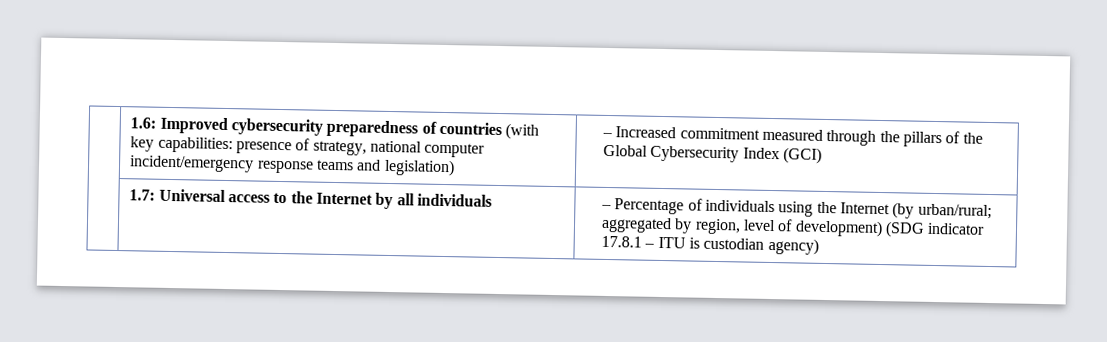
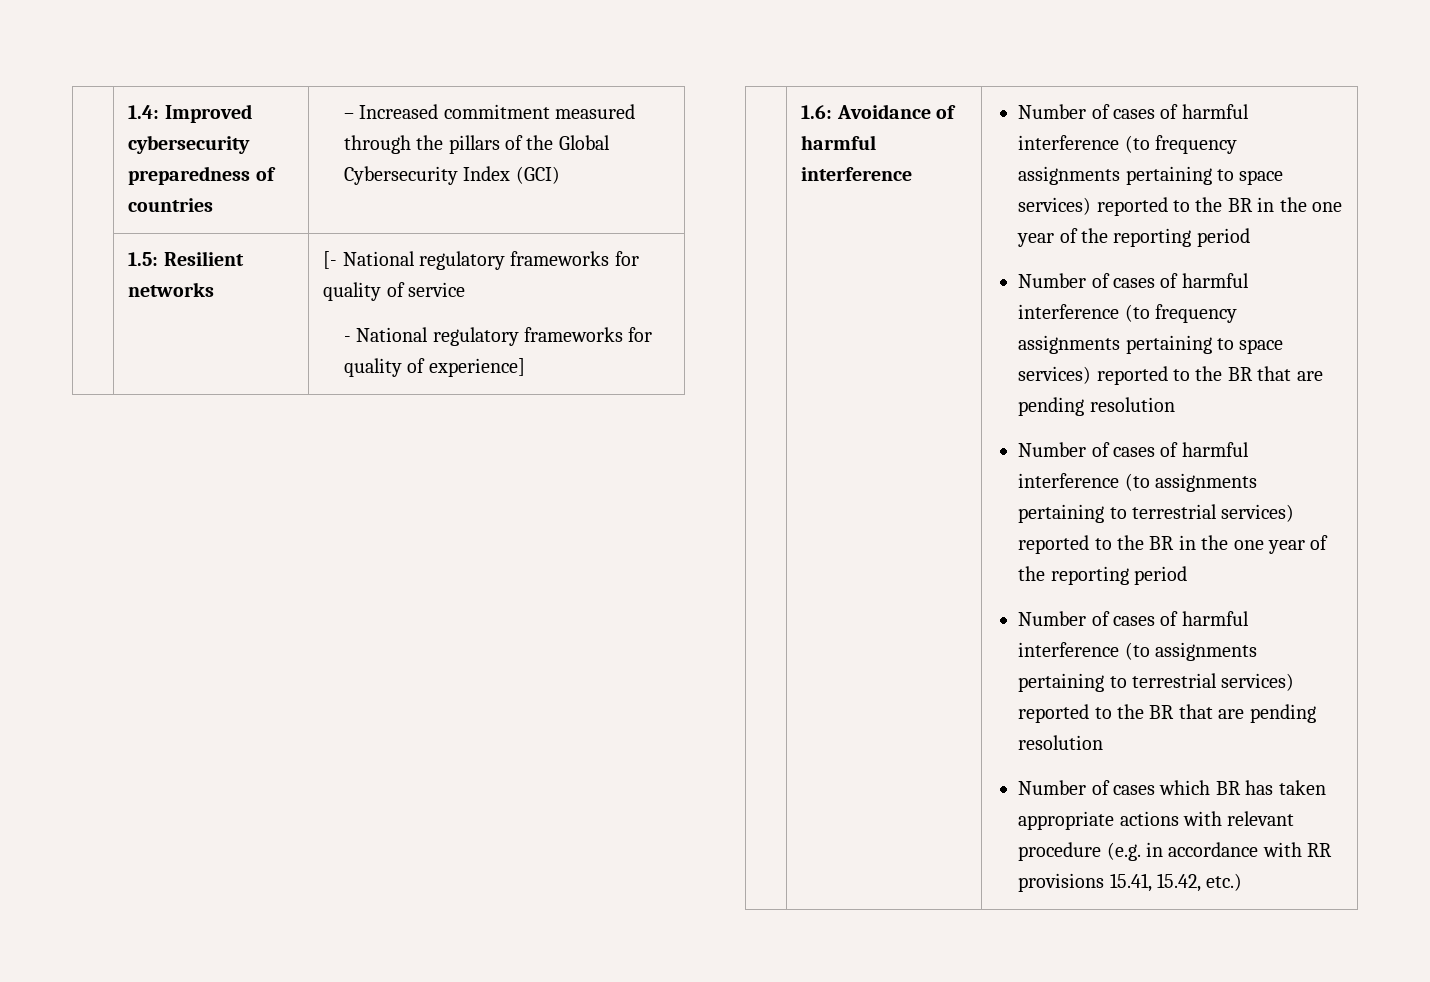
[130,117,157,129] | 1.6: -> [128,105,160,119] | 1.4:
[505,123,540,140] [130,136,486,158] [129,155,455,177] (with key capabilities: presence of strategy, national computer incident/emergency response teams and legislation) -> (214, 205) none
[129,188,492,210] [600,198,992,220] [600,216,986,238] [600,235,819,255] 1.7: Universal access to the Internet by all individuals | – Percentage of individuals using the Internet (by urban/rural; aggregated by region, level of development) (SDG indicator 17.8.1 – ITU is custodian agency) -> [128,251,244,266] [128,282,215,297] [323,251,639,270] [323,282,465,301] [343,327,653,346] [343,358,525,377] [801,104,956,119] [801,135,877,150] [801,167,913,181] [1018,104,1249,119] [1018,135,1237,154] [1018,166,1284,185] [1018,197,1342,216] [1017,228,1250,247] [1018,273,1249,288] [1018,304,1237,323] [1018,335,1284,354] [1018,366,1323,385] [1018,397,1175,416] [1018,442,1249,457] [1018,473,1257,492] [1018,504,1295,523] [1018,535,1329,554] [1018,566,1187,585] [1018,611,1249,626] [1018,642,1257,661] [1018,673,1295,692] [1018,704,1316,723] [1018,735,1104,750] [1018,780,1326,795] [1018,811,1295,830] [1018,842,1333,861] [1018,873,1243,892] 1.5: Resilient networks | [- National regulatory frameworks for quality of service // - National regulatory frameworks for quality of experience] // | 1.6: Avoidance of harmful interference | Number of cases of harmful interference (to frequency assignments pertaining to space services) reported to the BR in the one year of the reporting period // Number of cases of harmful interference (to frequency assignments pertaining to space services) reported to the BR that are pending resolution // Number of cases of harmful interference (to assignments pertaining to terrestrial services) reported to the BR in the one year of the reporting period // Number of cases of harmful interference (to assignments pertaining to terrestrial services) reported to the BR that are pending resolution // Number of cases which BR has taken appropriate actions with relevant procedure (e.g. in accordance with RR provisions 15.41, 15.42, etc.)

